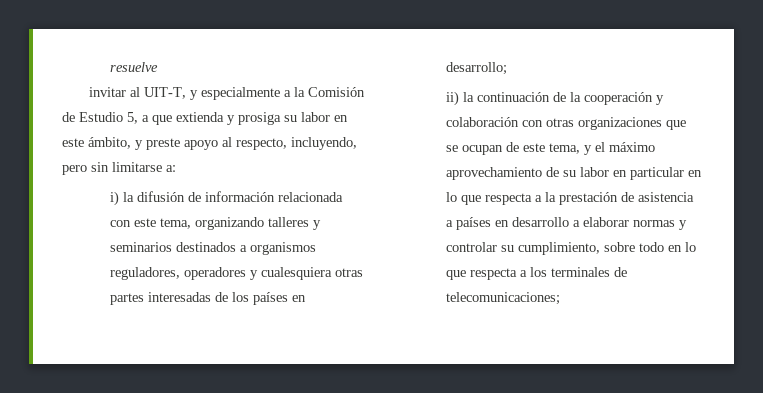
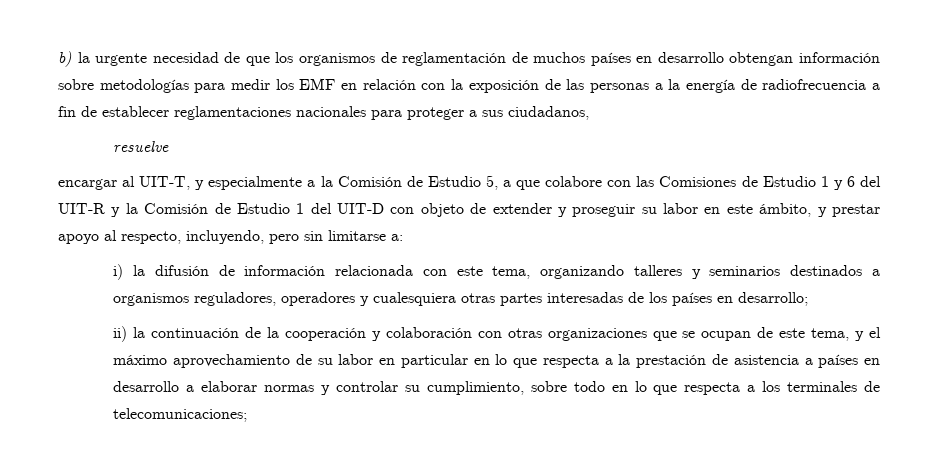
(109, 67) none -> [58,51,880,67] [58,78,881,93] [58,106,589,120] b) la urgente necesidad de que los organismos de reglamentación de muchos países en desarrollo obtengan información sobre metodologías para medir los EMF en relación con la exposición de las personas a la energía de radiofrecuencia a fin de establecer reglamentaciones nacionales para proteger a sus ciudadanos, //
[89,87,127,97] invitar -> [58,179,117,190] encargar
[176,112,281,125] extienda y prosiga -> [545,176,882,190] [58,203,636,217] colabore con las Comisiones de Estudio 1 y 6 del UIT-R y la Comisión de Estudio 1 del UIT-D con objeto de extender y proseguir
[146,138,180,150] preste -> [832,204,881,217] prestar

